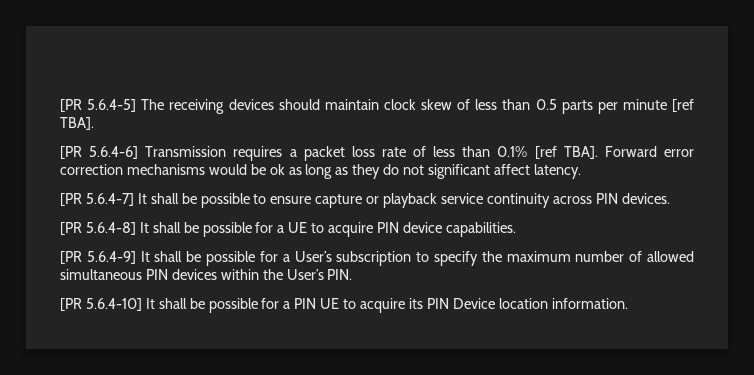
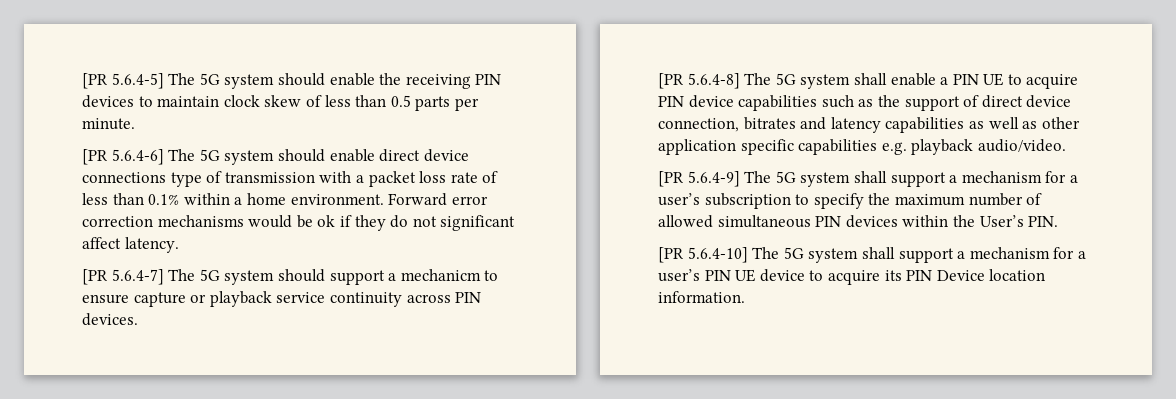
[169,99,320,114] receiving devices should -> [199,73,502,89] [82,95,153,108] 5G system should enable the receiving PIN devices to
[622,99,694,112] [60,117,94,130] minute [ref TBA]. -> [82,118,135,130] minute.
[145,146,283,161] Transmission requires -> [168,149,469,165] [82,171,352,187] The 5G system should enable direct device connections type of transmission with
[534,146,598,159] [ref TBA]. -> [183,193,384,205] within a home environment.
[288,164,349,179] as long as -> [339,215,352,227] if
[137,193,250,208] It shall be possible -> [168,269,481,285] The 5G system should support a mechanicm
[139,222,285,237] It shall be possible for a -> [744,73,979,89] The 5G system shall enable a PIN
[445,222,516,237] [60,251,332,266] capabilities. // [PR 5.6.4-9] It shall be possible for a User’s -> [738,95,1072,111] [658,117,1080,133] [658,139,1066,155] [658,171,1078,187] [658,193,700,206] capabilities such as the support of direct device connection, bitrates and latency capabilities as well as other application specific capabilities e.g. playback audio/video. // [PR 5.6.4-9] The 5G system shall support a mechanism for a user’s
[145,298,340,313] It shall be possible for a PIN UE -> [752,247,1086,263] [658,269,805,282] The 5G system shall support a mechanism for a user’s PIN UE device

